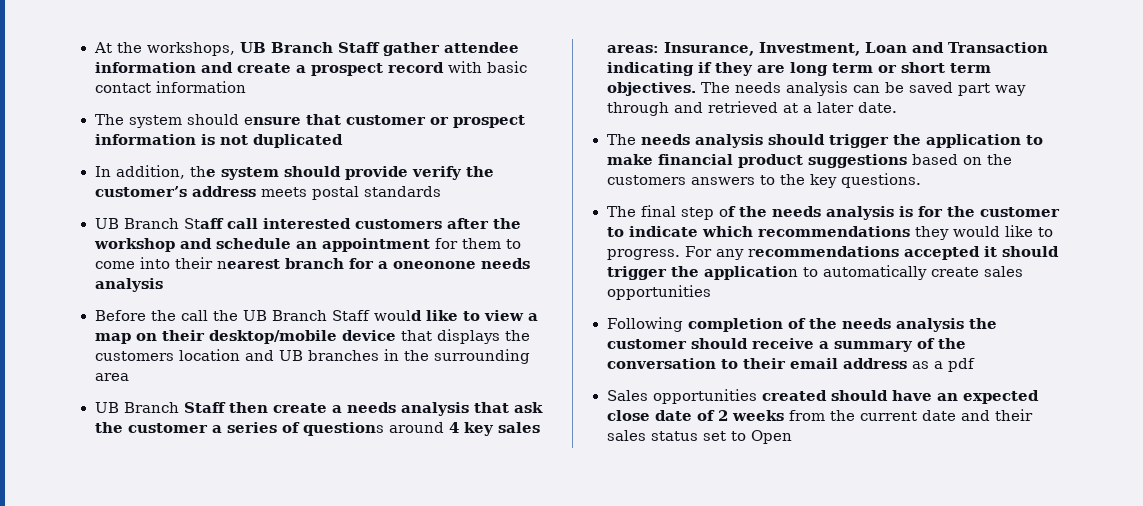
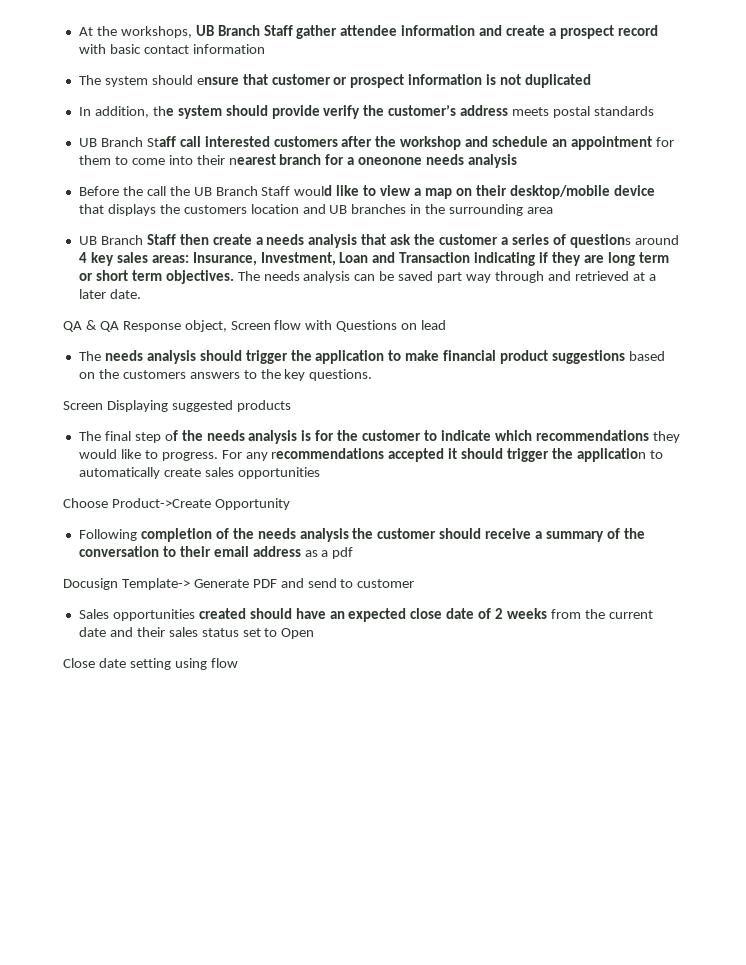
(897, 107) none -> [63,320,447,332] // QA & QA Response object, Screen flow with Questions on lead
(921, 180) none -> [63,400,291,412] // Screen Displaying suggested products
(711, 292) none -> [63,498,290,510] // Choose Product->Create Opportunity
(975, 365) none -> [63,578,415,590] // Docusign Template-> Generate PDF and send to customer
(792, 437) none -> [63,658,238,670] // Close date setting using flow

